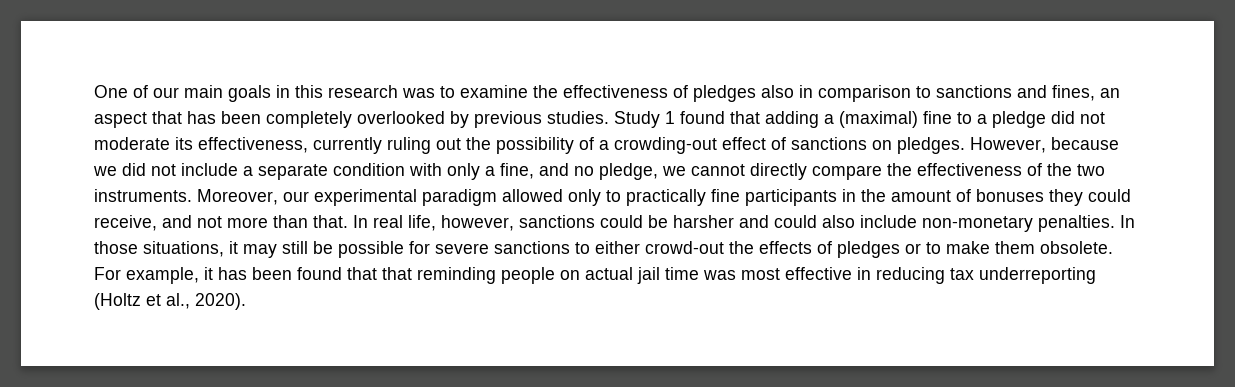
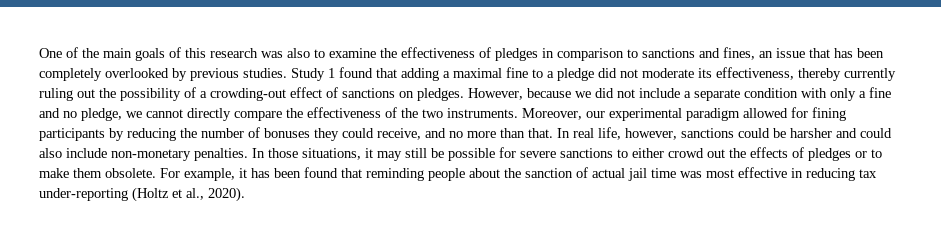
[153,87,179,98] our -> [82,48,99,58] the
[276,85,290,98] in -> [169,47,181,58] of
(435, 93) none -> [287,48,310,58] also
[761,85,794,98] also -> (538, 54) none
[94,112,147,128] aspect -> [776,48,805,58] issue
[839,111,918,128] (maximal) -> [453,68,502,78] maximal
(308, 145) none -> [798,68,841,81] thereby
[500,163,534,179] fine, -> [869,87,891,98] fine
[568,189,951,206] only to practically fine participants in the amount -> [791,107,846,121] [39,128,244,141] for fining participants by reducing the number
[197,216,222,228] not -> [449,131,463,138] no
[645,241,724,254] crowd-out -> [668,148,725,158] crowd out
[382,267,412,280] that -> (362, 173) none
[560,270,580,280] on -> [469,167,588,178] about the sanction of
[979,267,1096,284] underreporting -> [39,188,128,201] under-reporting

